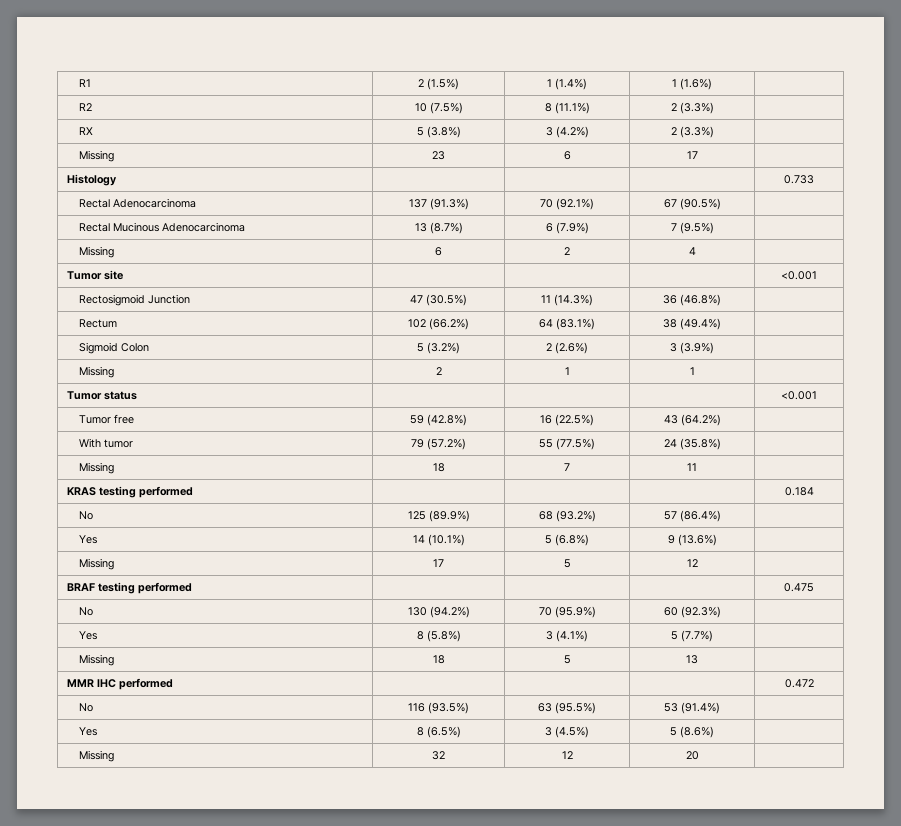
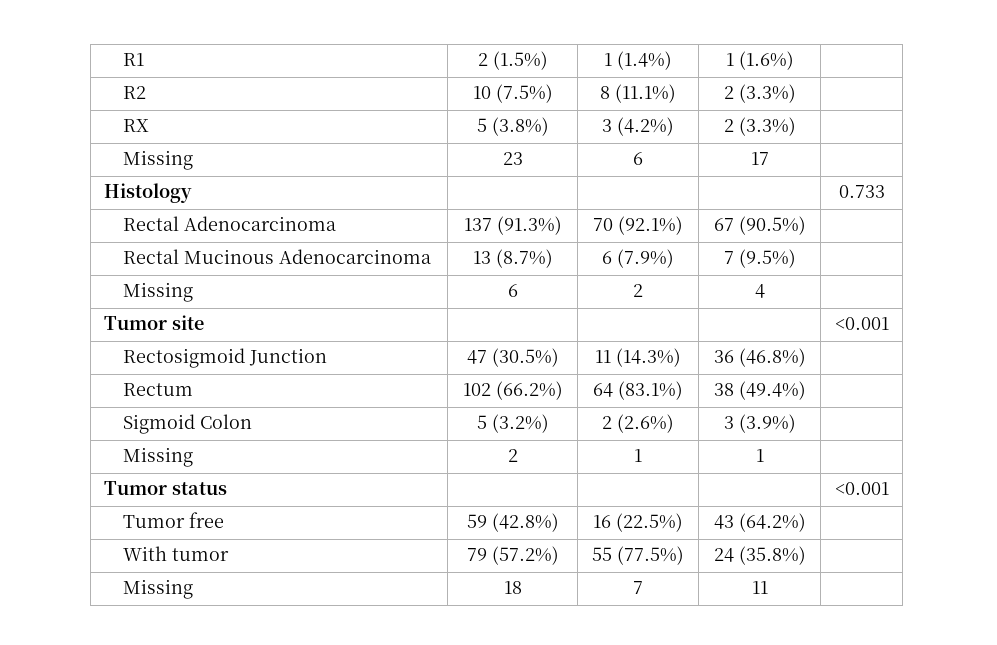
[66,486,193,498] [784,487,814,496] [79,511,94,520] [407,510,470,522] [538,510,596,522] [663,510,721,522] [79,535,98,544] [412,534,465,546] [545,534,589,546] [667,534,717,546] [79,558,115,570] [433,559,444,567] [563,559,571,568] [686,559,698,567] [66,582,192,594] [784,583,814,592] [79,607,94,616] [407,606,470,618] [538,606,596,618] [663,606,721,618] [79,631,98,640] [416,630,461,642] [546,630,588,642] [671,630,713,642] [79,654,115,666] [432,655,445,664] [563,655,571,664] [686,655,698,664] [66,678,173,690] [784,679,814,688] [79,703,94,712] [408,702,469,714] [538,702,596,714] [664,702,720,714] [79,727,98,736] [416,726,461,738] [545,726,589,738] [670,726,714,738] [79,750,115,762] [432,751,445,760] [561,751,573,759] [685,751,699,760] // KRAS testing performed | | | | 0.184 // No | 125 (89.9%) | 68 (93.2%) | 57 (86.4%) | // Yes | 14 (10.1%) | 5 (6.8%) | 9 (13.6%) | // Missing | 17 | 5 | 12 | // BRAF testing performed | | | | 0.475 // No | 130 (94.2%) | 70 (95.9%) | 60 (92.3%) | // Yes | 8 (5.8%) | 3 (4.1%) | 5 (7.7%) | // Missing | 18 | 5 | 13 | // MMR IHC performed | | | | 0.472 // No | 116 (93.5%) | 63 (95.5%) | 53 (91.4%) | // Yes | 8 (6.5%) | 3 (4.5%) | 5 (8.6%) | // Missing | 32 | 12 | 20 | -> (768, 587) none

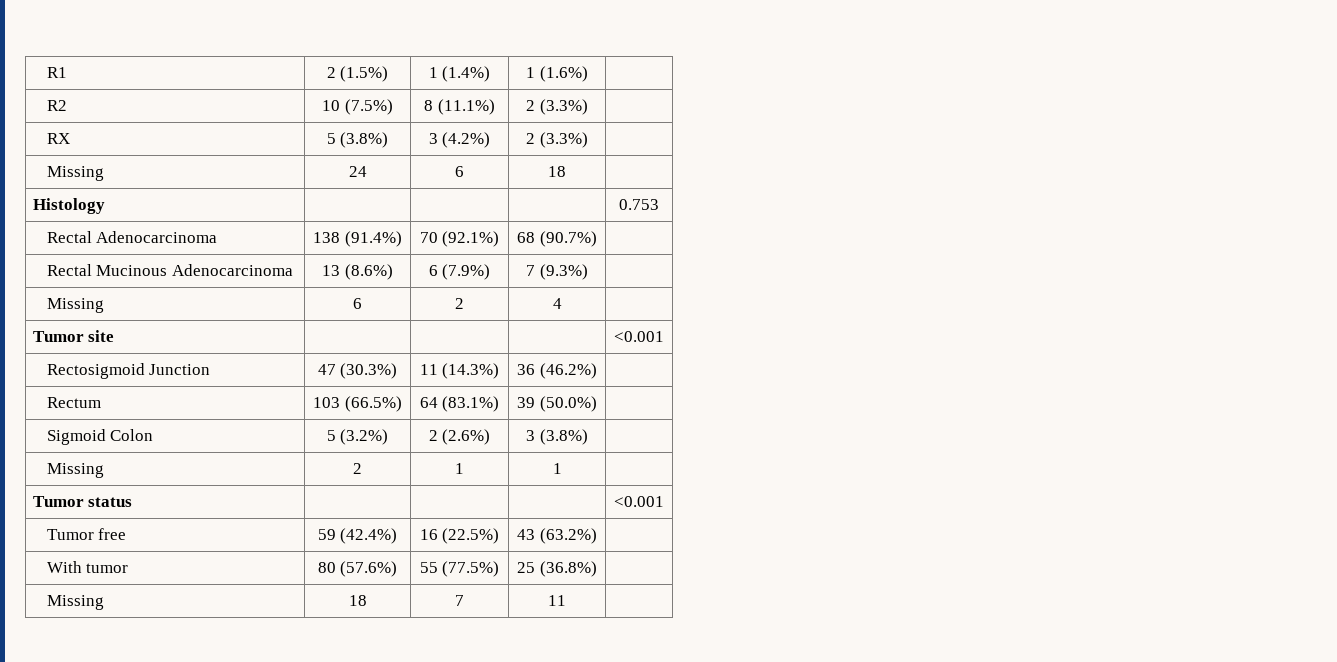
[502,152,523,165] [633,152,643,165] [750,152,769,165] 23 | 6 | 17 -> [348,166,367,177] [455,166,464,177] [548,166,566,177] 24 | 6 | 18
[838,185,885,198] 0.733 -> [619,199,659,210] 0.753
[463,216,562,235] 137 (91.3%) -> [313,231,402,247] 138 (91.4%)
[713,216,806,235] 67 (90.5%) -> [517,231,597,247] 68 (90.7%)
[495,249,553,268] (8.7%) -> [344,264,393,280] (8.6%)
[738,249,796,268] (9.5%) -> [539,264,588,280] (9.3%)
[491,348,559,367] (30.5%) -> [340,363,398,379] (30.3%)
[738,348,806,367] (46.8%) -> [539,363,597,379] (46.2%)
[462,381,563,400] 102 (66.2%) -> [313,396,402,412] 103 (66.5%)
[713,381,806,400] 38 (49.4%) -> [517,396,597,412] 39 (50.0%)
[738,414,796,433] (3.9%) -> [539,429,588,445] (3.8%)
[491,513,559,532] (42.8%) -> [340,528,398,544] (42.4%)
[738,513,806,532] (64.2%) -> [539,528,597,544] (63.2%)
[466,546,559,565] 79 (57.2%) -> [317,561,398,577] 80 (57.6%)
[713,546,806,565] 24 (35.8%) -> [517,561,597,577] 25 (36.8%)

